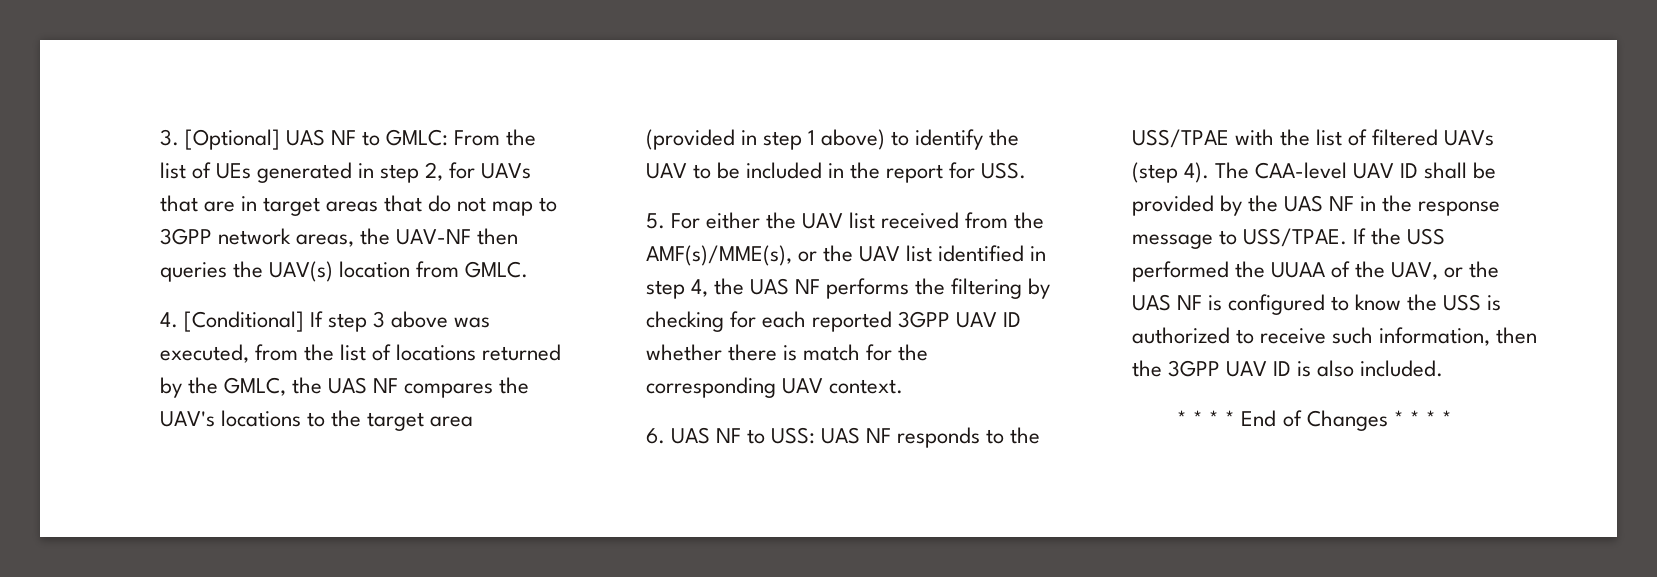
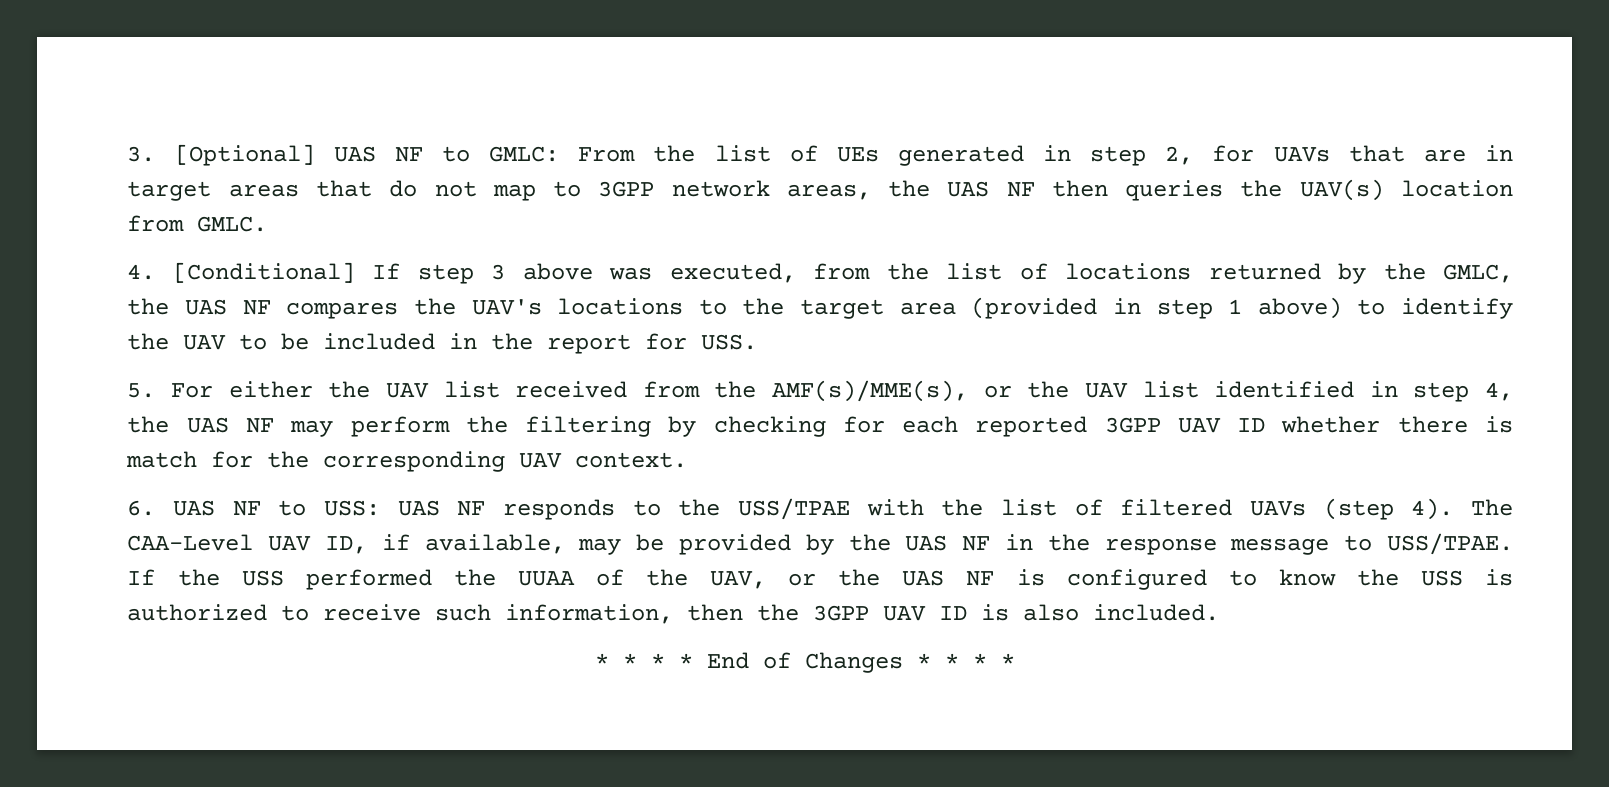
[395,229,471,245] UAV-NF -> [947,181,1035,197] UAS NF
[826,278,910,299] performs -> [290,416,450,437] may perform
[1254,162,1468,179] CAA-level UAV ID shall -> [127,534,622,555] CAA-Level UAV ID, if available, may

